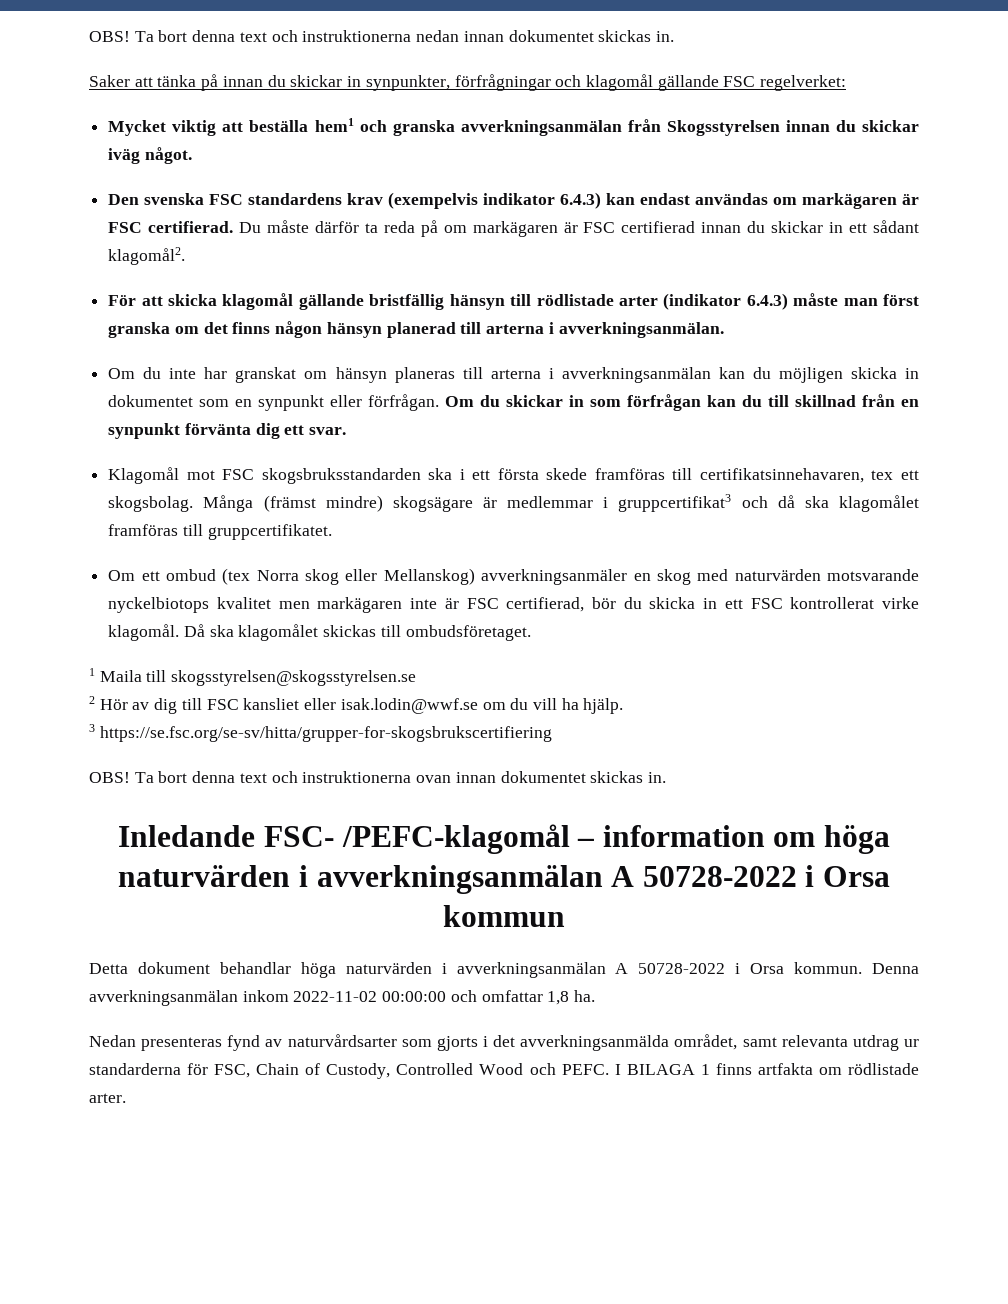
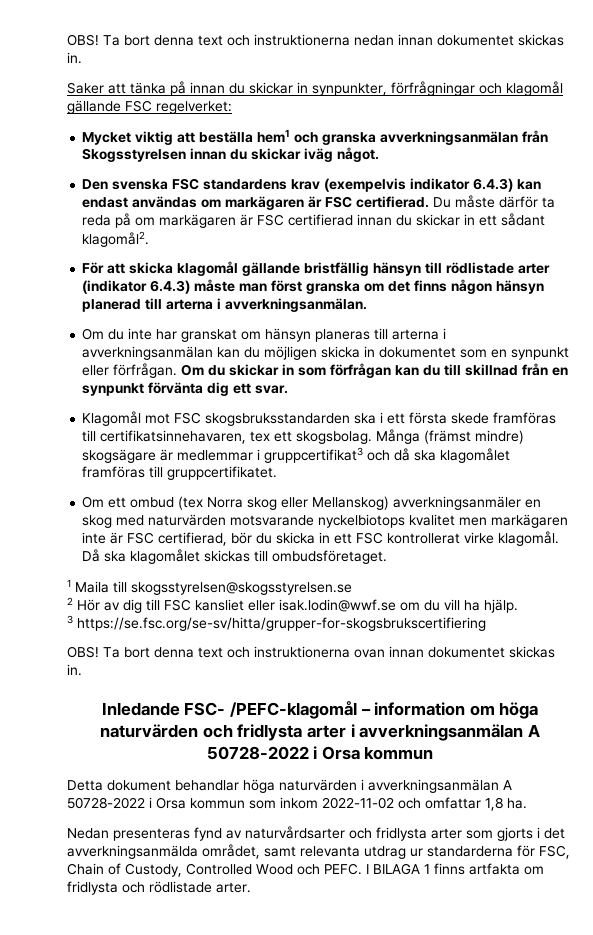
(291, 876) none -> [202,724,346,741] och fridlysta arter
[794,962,919,974] [89,990,238,1006] kommun. Denna avverkningsanmälan -> [190,798,276,809] kommun som
[382,991,447,1002] 00:00:00 -> (394, 803) none
(397, 1040) none -> [349,827,462,841] och fridlysta arter
(842, 1071) none -> [67,881,145,895] fridlysta och

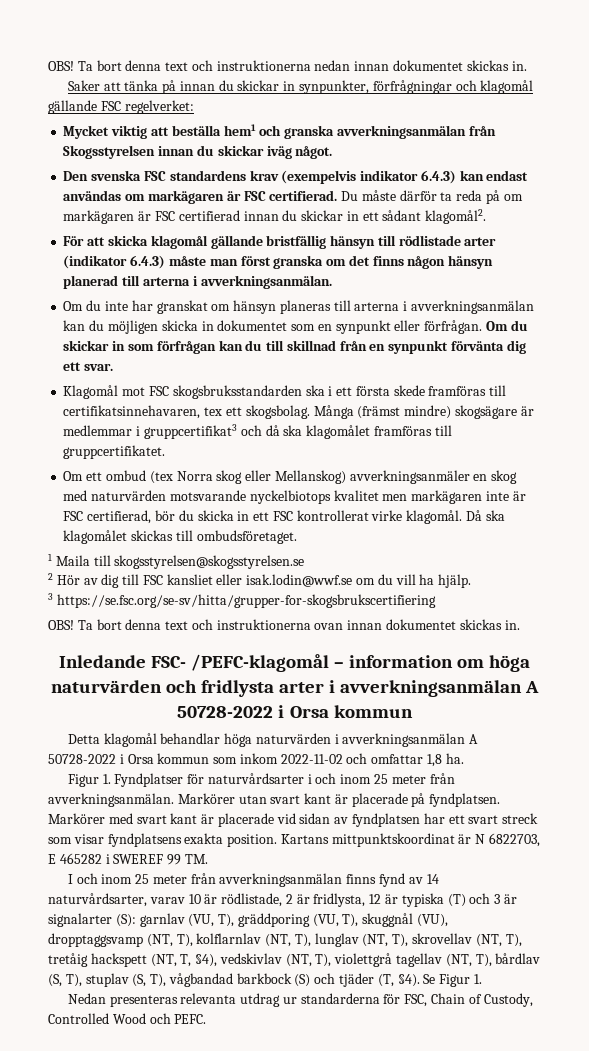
[107,780,171,791] dokument -> [103,733,157,747] klagomål
[67,826,565,841] [67,844,296,859] Nedan presenteras fynd av naturvårdsarter och fridlysta arter som gjorts i det avverkningsanmälda området, samt -> [67,773,455,787] [48,793,501,807] [48,813,539,827] [48,833,541,847] [48,853,208,865] [67,873,439,887] [48,893,517,907] [48,913,449,927] [48,933,522,947] [48,953,541,967] [48,973,482,987] [67,993,178,1007] Figur 1. Fyndplatser för naturvårdsarter i och inom 25 meter från avverkningsanmälan. Markörer utan svart kant är placerade på fyndplatsen. Markörer med svart kant är placerade vid sidan av fyndplatsen har ett svart streck som visar fyndplatsens exakta position. Kartans mittpunktskoordinat är N 6822703, E 465282 i SWEREF 99 TM. // I och inom 25 meter från avverkningsanmälan finns fynd av 14 naturvårdsarter, varav 10 är rödlistade, 2 är fridlysta, 12 är typiska (T) och 3 är signalarter (S): garnlav (VU, T), gräddporing (VU, T), skuggnål (VU), dropptaggsvamp (NT, T), kolflarnlav (NT, T), lunglav (NT, T), skrovellav (NT, T), tretåig hackspett (NT, T, §4), vedskivlav (NT, T), violettgrå tagellav (NT, T), bårdlav (S, T), stuplav (S, T), vågbandad barkbock (S) och tjäder (T, §4). Se Figur 1. // Nedan presenteras
[366,863,544,875] [67,881,251,895] I BILAGA 1 finns artfakta om fridlysta och rödlistade arter. -> (207, 1019) none

